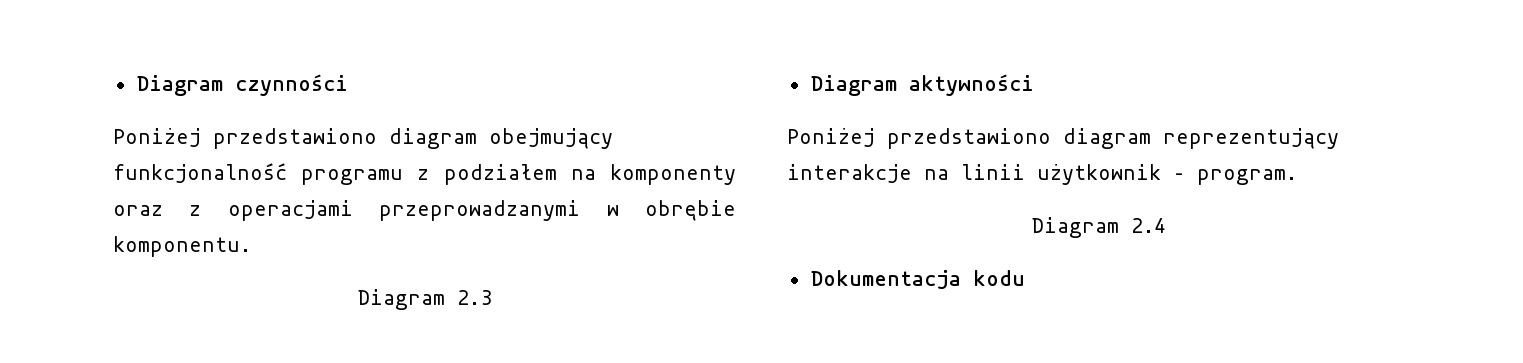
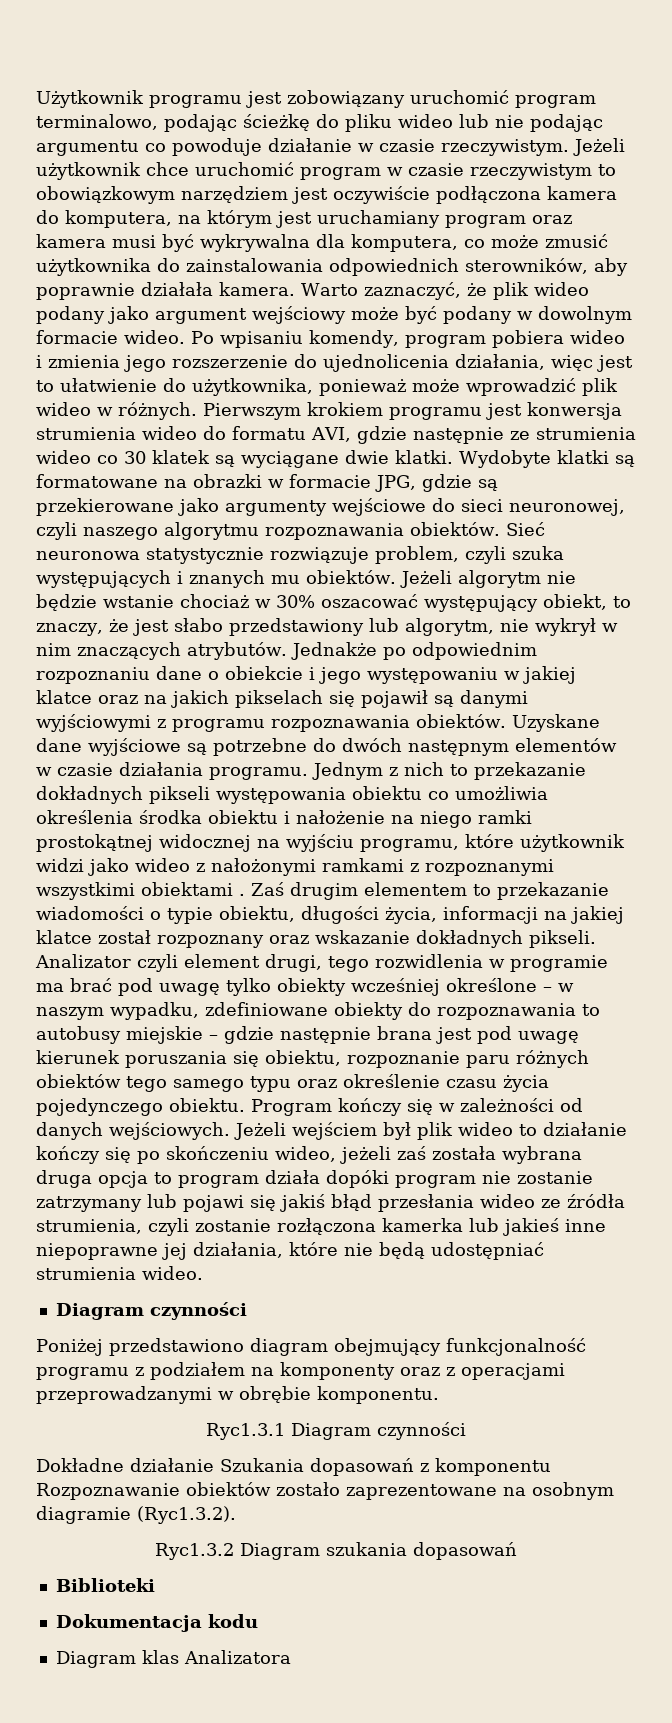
(136, 85) none -> [36,90,596,108] [36,114,603,132] [36,138,625,156] [36,162,616,180] [36,186,617,204] [36,210,572,228] [36,234,608,252] [36,258,628,276] [36,282,589,300] [36,306,632,324] [36,330,625,348] [36,354,633,372] [36,378,618,396] [36,402,622,420] [36,426,636,444] [36,450,635,468] [36,474,498,492] [36,498,625,516] [36,522,545,540] [36,546,564,564] [36,570,576,588] [36,594,631,612] [36,618,618,636] [36,642,537,660] [36,666,576,684] [36,690,528,708] [36,714,600,732] [36,738,617,756] [36,762,586,780] [36,786,548,804] [36,810,532,828] [36,834,625,852] [36,858,554,876] [36,882,609,900] [36,906,624,924] [36,930,596,948] [35,954,608,972] [36,978,574,996] [36,1002,600,1020] [36,1026,579,1044] [36,1050,589,1068] [36,1074,549,1092] [36,1098,583,1116] [36,1122,627,1140] [36,1146,582,1164] [36,1170,593,1188] [36,1194,625,1212] [36,1218,606,1236] [36,1242,544,1260] [36,1266,203,1280] Użytkownik programu jest zobowiązany uruchomić program terminalowo, podając ścieżkę do pliku wideo lub nie podając argumentu co powoduje działanie w czasie rzeczywistym. Jeżeli użytkownik chce uruchomić program w czasie rzeczywistym to obowiązkowym narzędziem jest oczywiście podłączona kamera do komputera, na którym jest uruchamiany program oraz kamera musi być wykrywalna dla komputera, co może zmusić użytkownika do zainstalowania odpowiednich sterowników, aby poprawnie działała kamera. Warto zaznaczyć, że plik wideo podany jako argument wejściowy może być podany w dowolnym formacie wideo. Po wpisaniu komendy, program pobiera wideo i zmienia jego rozszerzenie do ujednolicenia działania, więc jest to ułatwienie do użytkownika, ponieważ może wprowadzić plik wideo w różnych. Pierwszym krokiem programu jest konwersja strumienia wideo do formatu AVI, gdzie następnie ze strumienia wideo co 30 klatek są wyciągane dwie klatki. Wydobyte klatki są formatowane na obrazki w formacie JPG, gdzie są przekierowane jako argumenty wejściowe do sieci neuronowej, czyli naszego algorytmu rozpoznawania obiektów. Sieć neuronowa statystycznie rozwiązuje problem, czyli szuka występujących i znanych mu obiektów. Jeżeli algorytm nie będzie wstanie chociaż w 30% oszacować występujący obiekt, to znaczy, że jest słabo przedstawiony lub algorytm, nie wykrył w nim znaczących atrybutów. Jednakże po odpowiednim rozpoznaniu dane o obiekcie i jego występowaniu w jakiej klatce oraz na jakich pikselach się pojawił są danymi wyjściowymi z programu rozpoznawania obiektów. Uzyskane dane wyjściowe są potrzebne do dwóch następnym elementów w czasie działania programu. Jednym z nich to przekazanie dokładnych pikseli występowania obiektu co umożliwia określenia środka obiektu i nałożenie na niego ramki prostokątnej widocznej na wyjściu programu, które użytkownik widzi jako wideo z nałożonymi ramkami z rozpoznanymi wszystkimi obiektami . Zaś drugim elementem to przekazanie wiadomości o typie obiektu, długości życia, informacji na jakiej klatce został rozpoznany oraz wskazanie dokładnych pikseli. Analizator czyli element drugi, tego rozwidlenia w programie ma brać pod uwagę tylko obiekty wcześniej określone – w naszym wypadku, zdefiniowane obiekty do rozpoznawania to autobusy miejskie – gdzie następnie brana jest pod uwagę kierunek poruszania się obiektu, rozpoznanie paru różnych obiektów tego samego typu oraz określenie czasu życia pojedynczego obiektu. Program kończy się w zależności od danych wejściowych. Jeżeli wejściem był plik wideo to działanie kończy się po skończeniu wideo, jeżeli zaś została wybrana druga opcja to program działa dopóki program nie zostanie zatrzymany lub pojawi się jakiś błąd przesłania wideo ze źródła strumienia, czyli zostanie rozłączona kamerka lub jakieś inne niepoprawne jej działania, które nie będą udostępniać strumienia wideo. //
[357,289,492,310] [810,74,1034,96] [787,128,1339,149] [787,164,1297,185] [1031,217,1166,238] Diagram 2.3 // Diagram aktywności // Poniżej przedstawiono diagram reprezentujący interakcje na linii użytkownik – program. // Diagram 2.4 -> [206,1422,466,1440] [36,1458,551,1476] [36,1482,614,1500] [36,1506,236,1524] [155,1542,517,1560] [55,1578,155,1592] Ryc1.3.1 Diagram czynności // Dokładne działanie Szukania dopasowań z komponentu Rozpoznawanie obiektów zostało zaprezentowane na osobnym diagramie (Ryc1.3.2). // Ryc1.3.2 Diagram szukania dopasowań // Biblioteki
(1025, 278) none -> [55,1650,291,1668] // Diagram klas Analizatora

